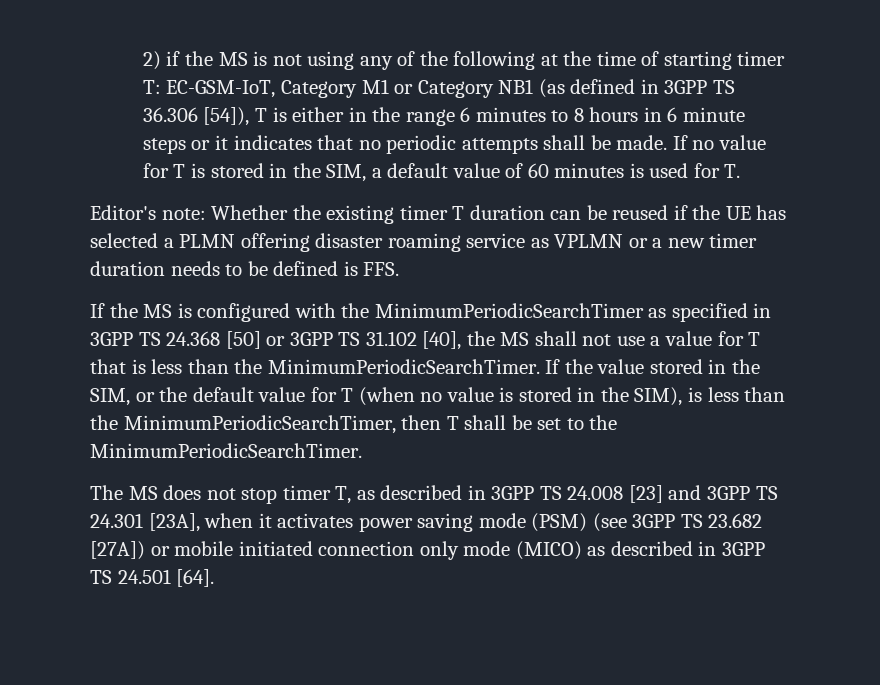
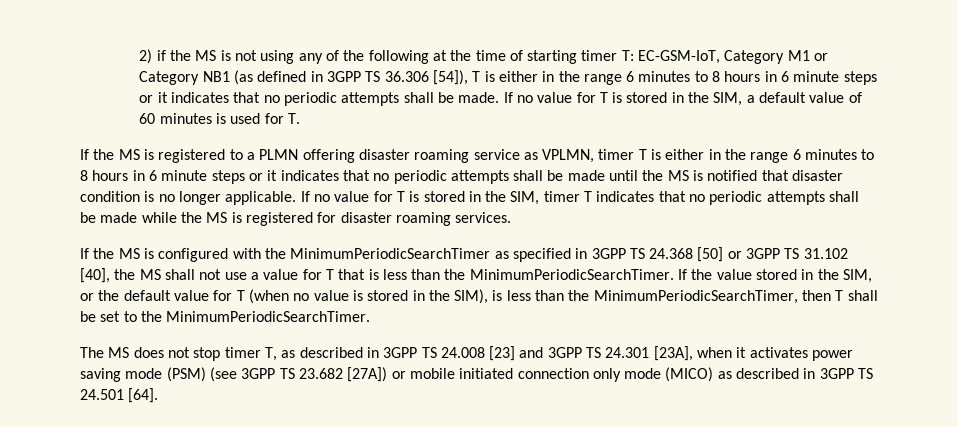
[90,205,787,224] [90,233,158,248] Editor's note: Whether the existing timer T duration can be reused if the UE has selected -> [80,149,243,163] If the MS is registered to
[554,233,758,248] [90,261,400,276] VPLMN or a new timer duration needs to be defined is FFS. -> [542,149,875,163] [80,170,844,184] [80,191,860,205] [80,212,512,226] VPLMN, timer T is either in the range 6 minutes to 8 hours in 6 minute steps or it indicates that no periodic attempts shall be made until the MS is notified that disaster condition is no longer applicable. If no value for T is stored in the SIM, timer T indicates that no periodic attempts shall be made while the MS is registered for disaster roaming services.

